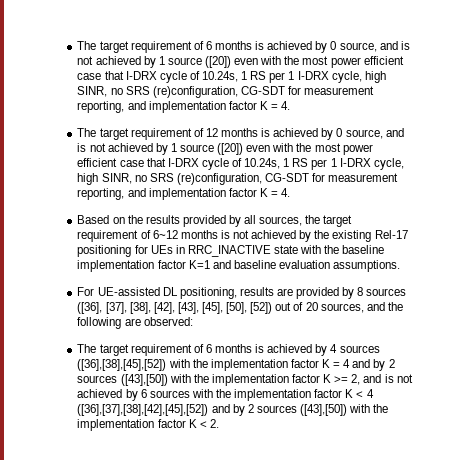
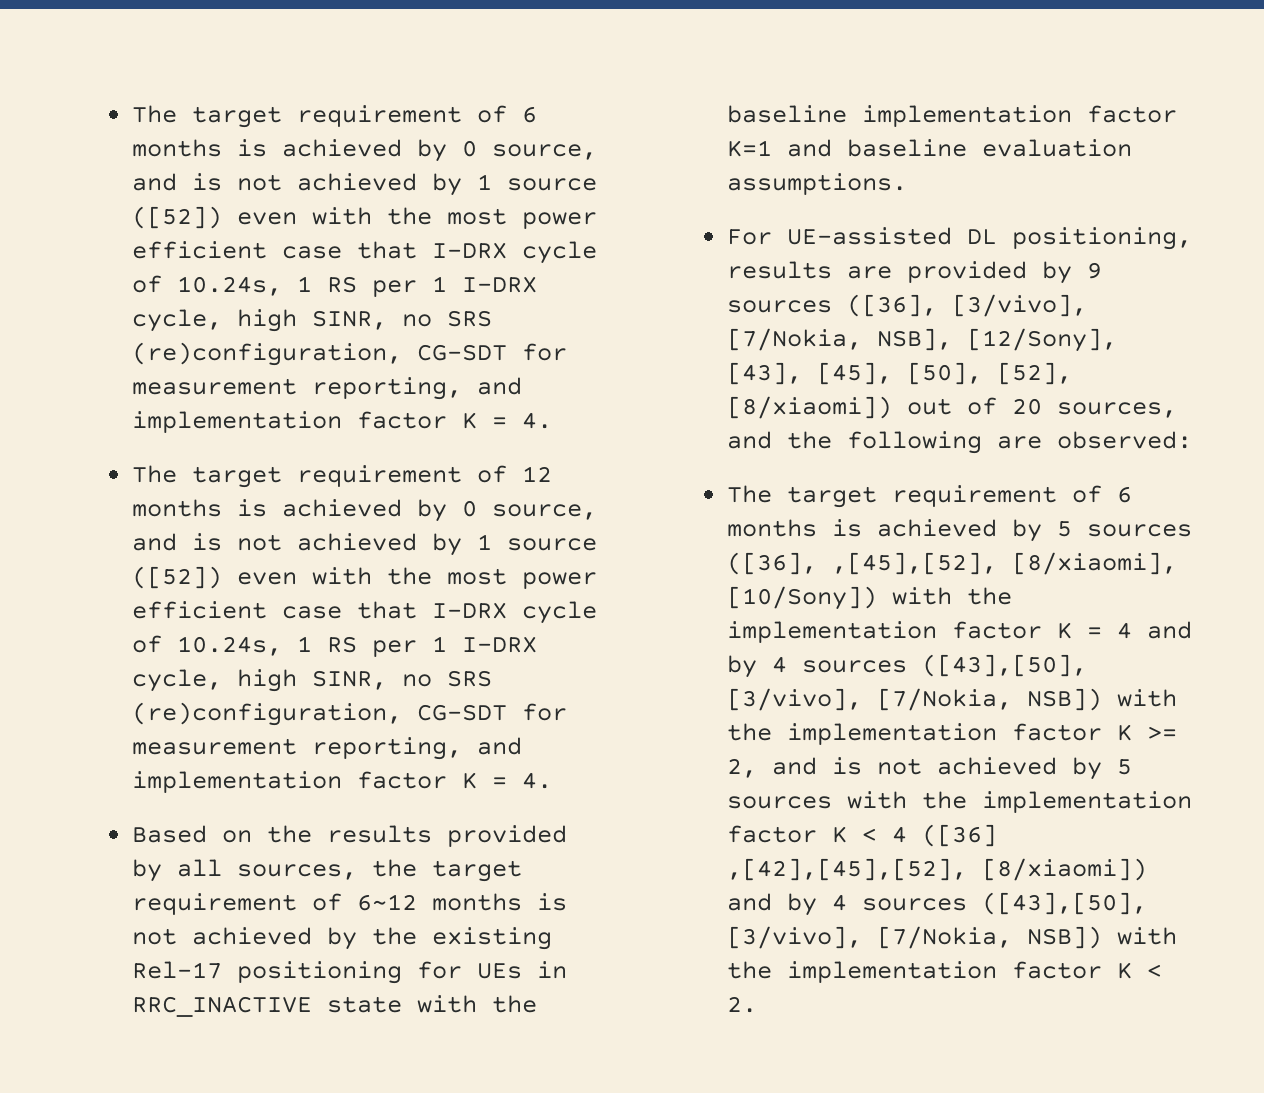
[205,56,232,68] ([20]) -> [132,206,223,229] ([52])
[217,143,244,155] ([20]) -> [132,566,223,589] ([52])
[357,287,407,296] [77,302,175,314] 8 sources ([36], [37], [38], [42], -> [1087,262,1103,279] [727,294,1088,317] [727,328,1118,352] 9 sources ([36], [3/vivo], [7/Nokia, NSB], [12/Sony],
[250,302,273,314] [52]) -> [997,362,1073,385] [727,396,893,419] [52], [8/xiaomi])
[330,344,380,353] [77,359,167,371] 4 sources ([36],[38],[45],[52]) -> [1057,521,1193,537] [727,552,1178,575] [727,586,878,610] 5 sources ([36], ,[45],[52], [8/xiaomi], [10/Sony])
[388,359,395,368] [77,374,168,386] 2 sources ([43],[50]) -> [772,654,1088,677] [727,688,1103,711] 4 sources ([43],[50], [3/vivo], [7/Nokia, NSB])
[140,389,147,398] 6 -> [1117,759,1133,775] 5
[77,404,348,416] ([36],[37],[38],[42],[45],[52]) and by 2 sources ([43],[50]) -> [922,824,998,847] [727,858,1148,881] [727,892,1148,916] [727,926,1103,949] ([36] ,[42],[45],[52], [8/xiaomi]) and by 4 sources ([43],[50], [3/vivo], [7/Nokia, NSB])

